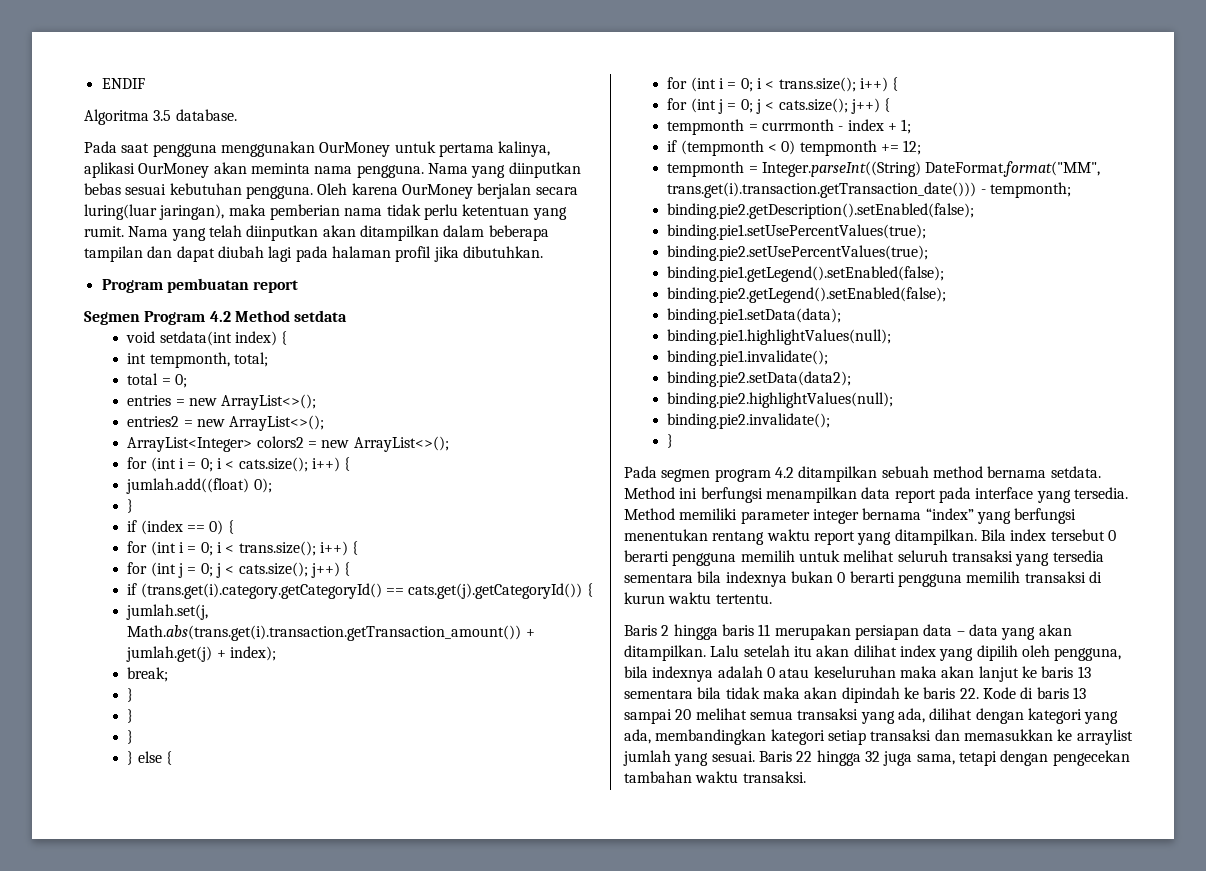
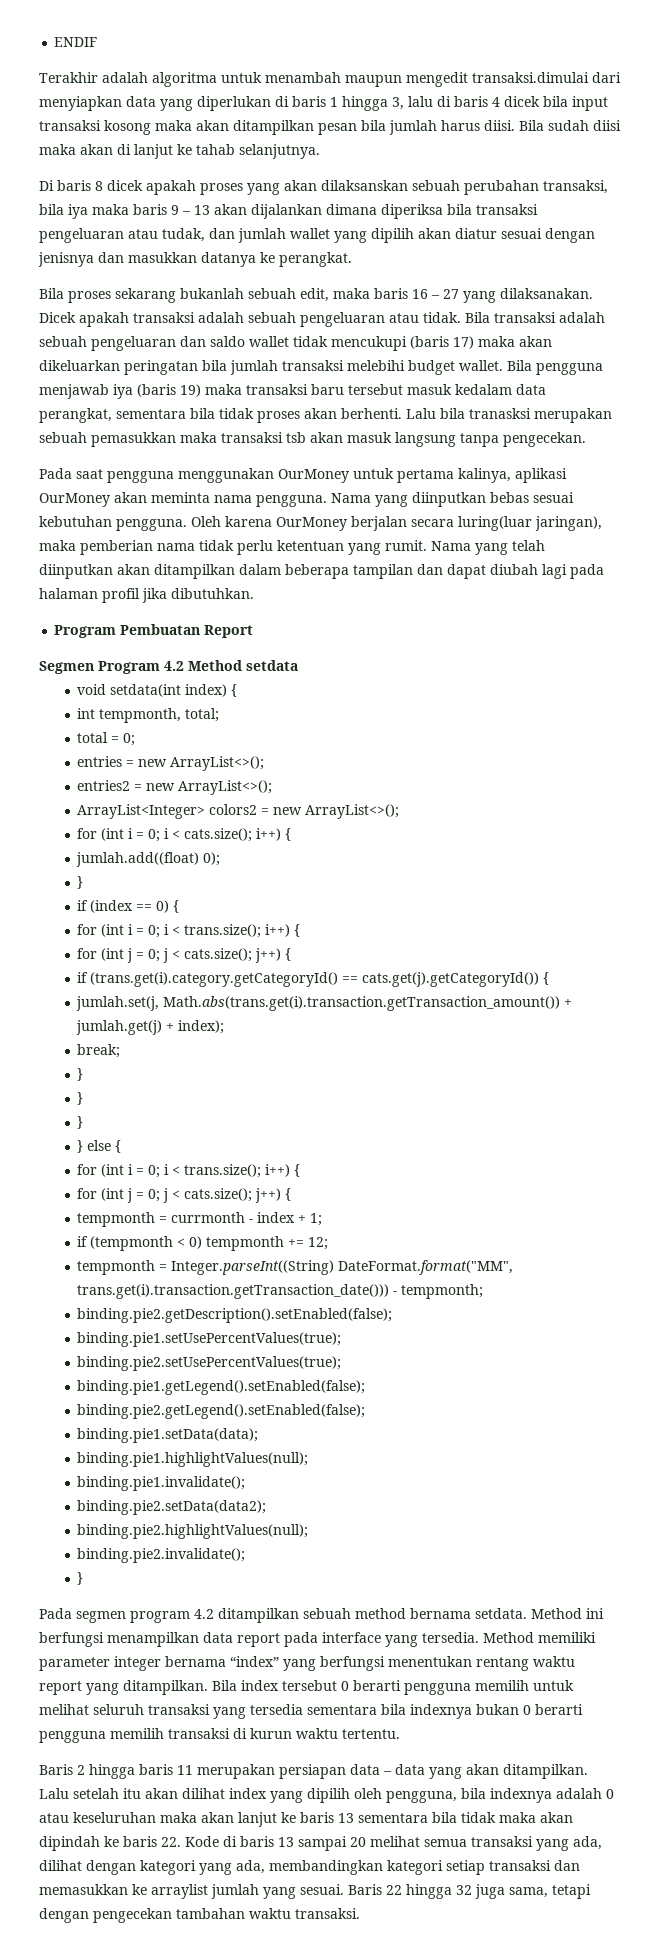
[84,109,237,125] Algoritma 3.5 database. -> [39,72,621,87] [39,96,608,111] [39,120,621,135] [39,144,320,159] [39,180,608,195] [39,204,538,219] [39,228,595,243] [38,252,352,267] [39,288,593,303] [39,312,605,327] [39,336,552,351] [39,360,603,375] [39,384,546,399] [39,408,612,423] [39,432,586,447] Terakhir adalah algoritma untuk menambah maupun mengedit transaksi.dimulai dari menyiapkan data yang diperlukan di baris 1 hingga 3, lalu di baris 4 dicek bila input transaksi kosong maka akan ditampilkan pesan bila jumlah harus diisi. Bila sudah diisi maka akan di lanjut ke tahab selanjutnya. // Di baris 8 dicek apakah proses yang akan dilaksanskan sebuah perubahan transaksi, bila iya maka baris 9 – 13 akan dijalankan dimana diperiksa bila transaksi pengeluaran atau tudak, dan jumlah wallet yang dipilih akan diatur sesuai dengan jenisnya dan masukkan datanya ke perangkat. // Bila proses sekarang bukanlah sebuah edit, maka baris 16 – 27 yang dilaksanakan. Dicek apakah transaksi adalah sebuah pengeluaran atau tidak. Bila transaksi adalah sebuah pengeluaran dan saldo wallet tidak mencukupi (baris 17) maka akan dikeluarkan peringatan bila jumlah transaksi melebihi budget wallet. Bila pengguna menjawab iya (baris 19) maka transaksi baru tersebut masuk kedalam data perangkat, sementara bila tidak proses akan berhenti. Lalu bila tranasksi merupakan sebuah pemasukkan maka transaksi tsb akan masuk langsung tanpa pengecekan.
[166,278,299,293] pembuatan report -> [120,624,254,638] Pembuatan Report

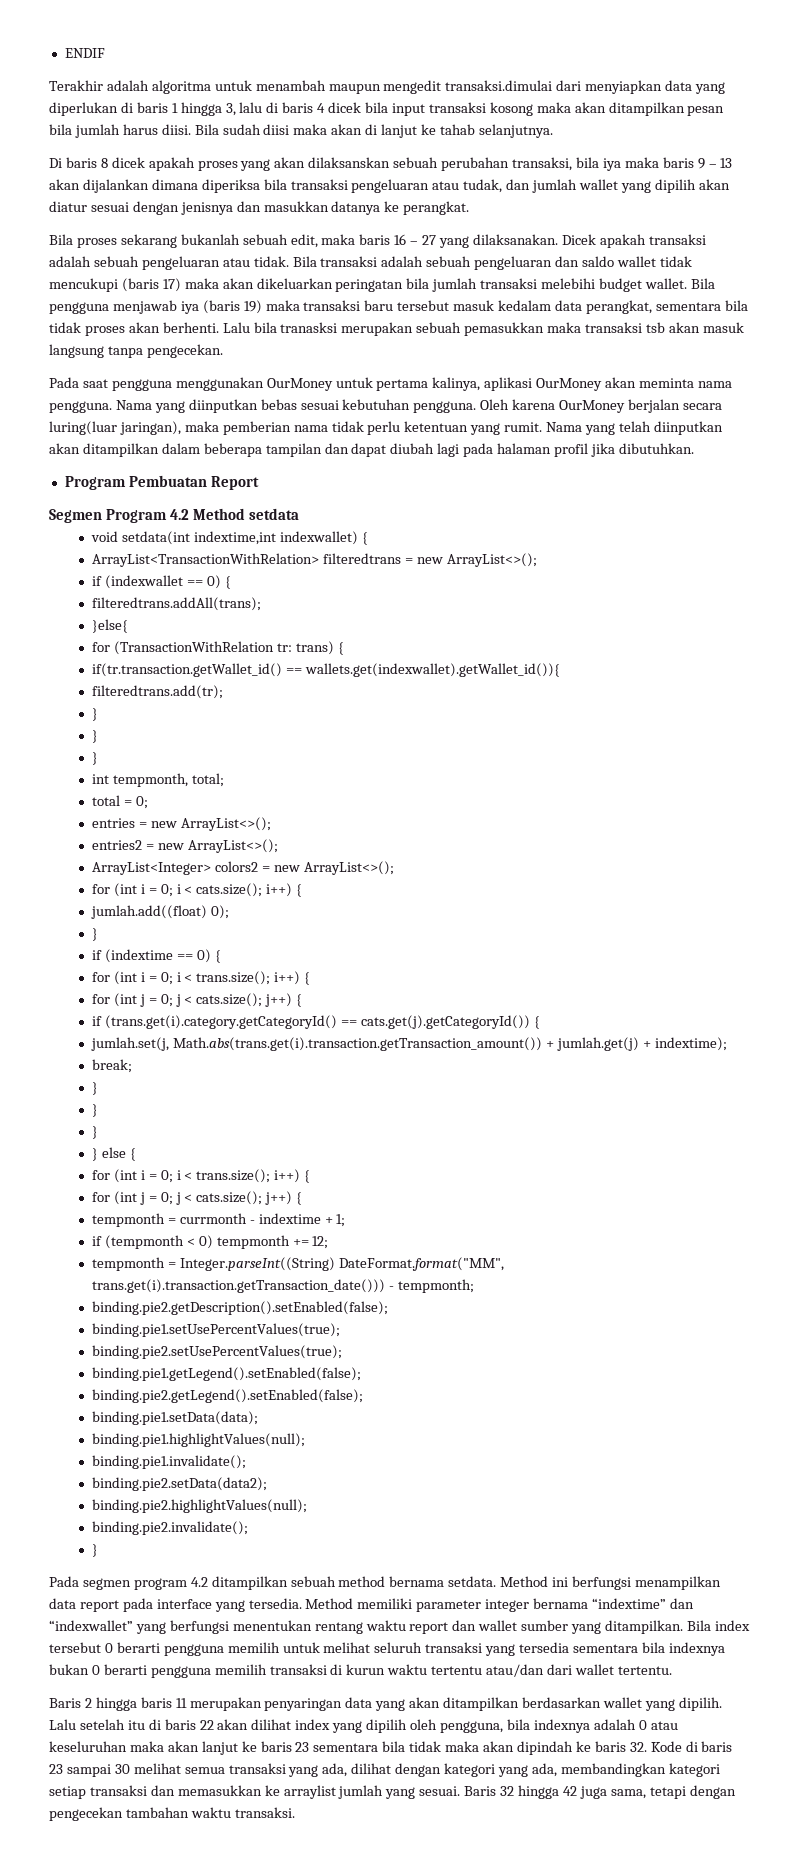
[185,684,238,697] index) { -> [193,531,368,545] [91,553,537,567] [91,575,231,589] [91,597,261,611] [91,619,128,633] [91,641,344,655] [91,663,560,677] [91,685,223,699] [91,708,98,721] [91,730,98,743] [91,752,98,765] indextime,int indexwallet) { // ArrayList<TransactionWithRelation> filteredtrans = new ArrayList<>(); // if (indexwallet == 0) { // filteredtrans.addAll(trans); // }else{ // for (TransactionWithRelation tr: trans) { // if(tr.transaction.getWallet_id() == wallets.get(indexwallet).getWallet_id()){ // filteredtrans.add(tr); // } // } // }
[90,900,134,913] (index -> [104,949,173,963] (indextime
[178,1020,225,1034] index); -> [654,1037,727,1051] indextime);
[257,1212,296,1223] index -> [258,1213,321,1224] indextime
[230,1656,279,1667] “index” -> [592,1598,694,1609] [49,1620,133,1631] “indextime” dan “indexwallet”
(82, 1688) none -> [452,1620,569,1631] dan wallet sumber
(338, 1733) none -> [431,1664,614,1677] tertentu atau/dan dari wallet
[279,1764,588,1779] [39,1788,141,1799] persiapan data – data yang akan ditampilkan. Lalu setelah itu -> [264,1697,722,1711] [49,1719,214,1730] penyaringan data yang akan ditampilkan berdasarkan wallet yang dipilih. Lalu setelah itu di baris 22
[338,1813,354,1823] 13 -> [295,1742,310,1752] 23
[161,1837,181,1847] 22. -> [629,1742,647,1752] 32.
[278,1836,366,1851] 13 sampai 20 -> [49,1764,130,1777] 23 sampai 30
[386,1884,472,1899] 22 hingga 32 -> [500,1785,577,1799] 32 hingga 42

